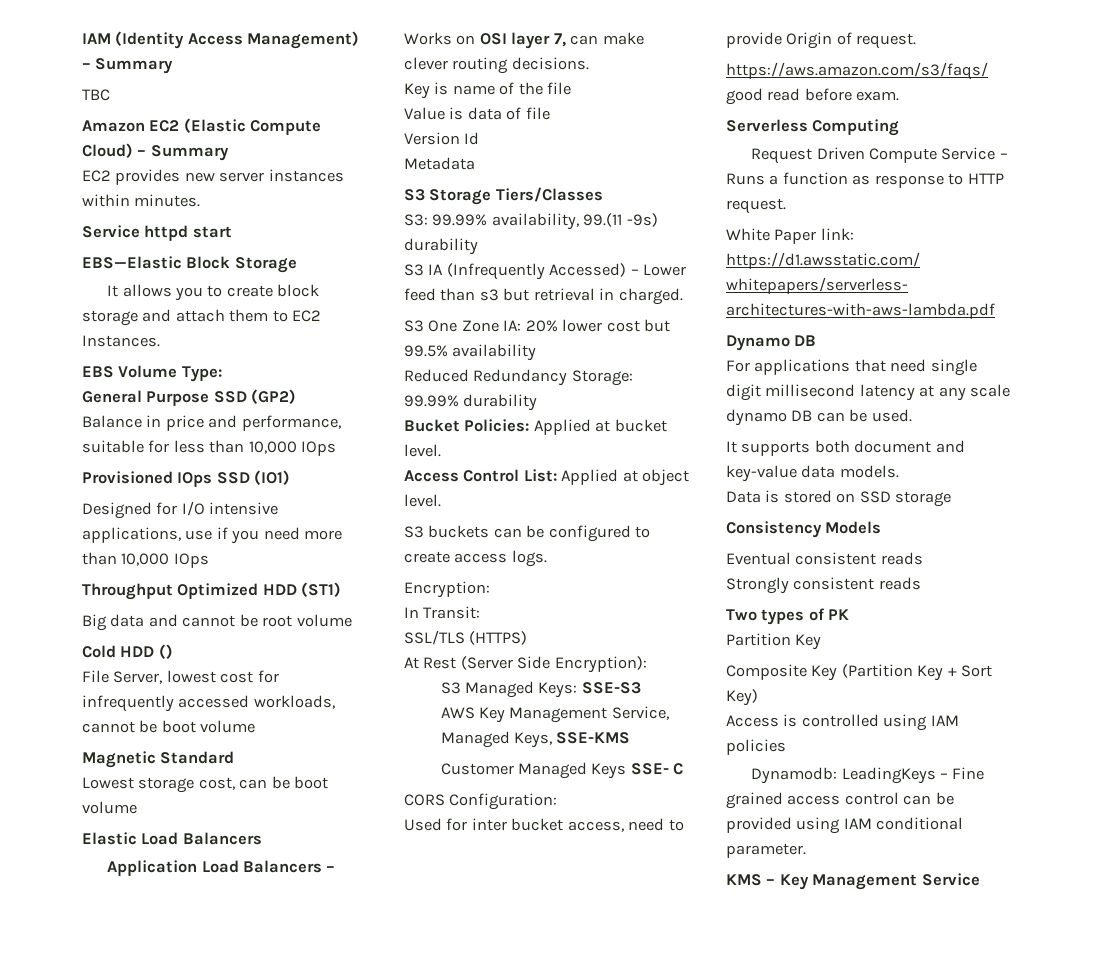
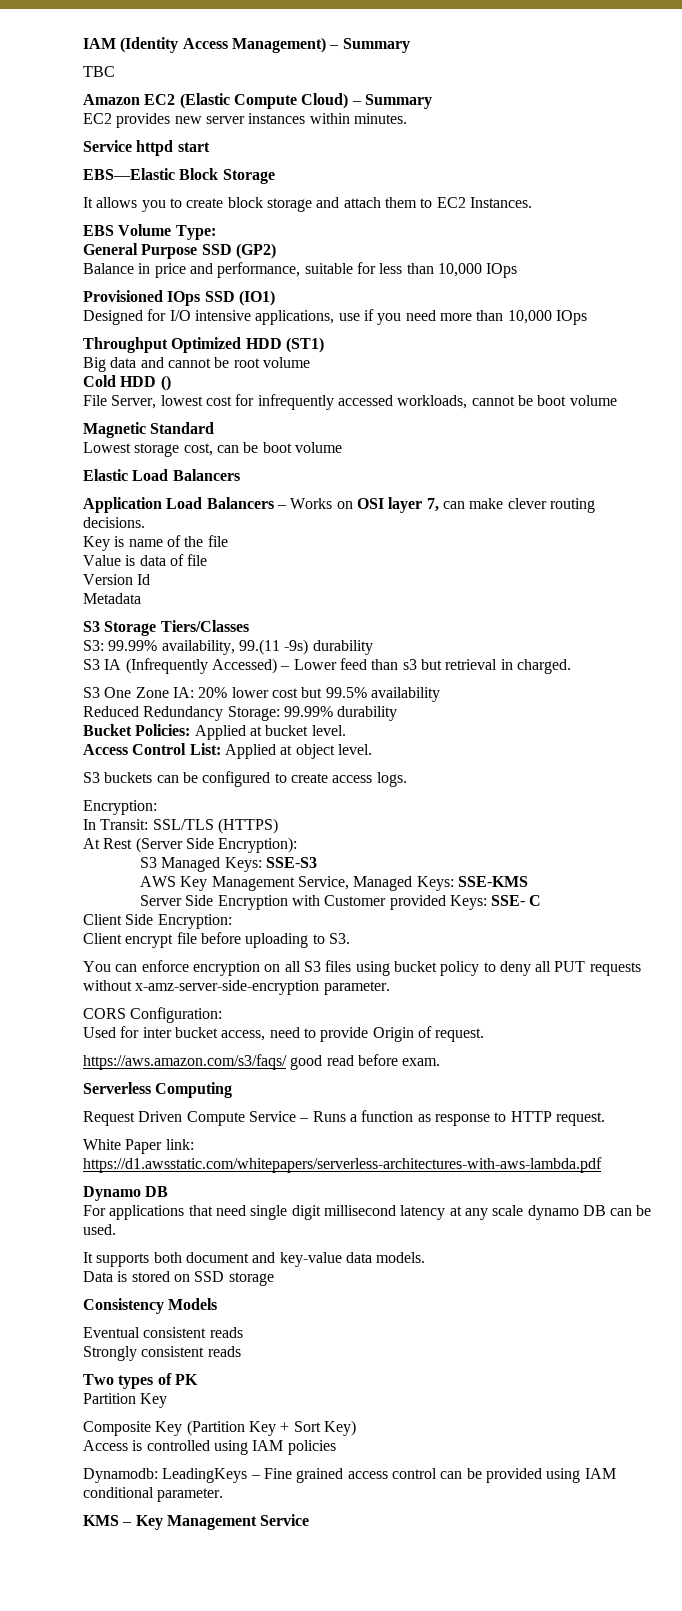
(481, 612) // -> (149, 824) none
[513,732,552,748] Keys, -> [416,876,454,891] Keys:
[440,762,684,779] Customer Managed Keys SSE- C -> [139,895,542,910] [83,914,232,929] [83,932,350,948] [83,960,641,976] [83,980,390,995] Server Side Encryption with Customer provided Keys: SSE- C // Client Side Encryption: // Client encrypt file before uploading to S3. // You can enforce encryption on all S3 files using bucket policy to deny all PUT requests without x-amz-server-side-encryption parameter.

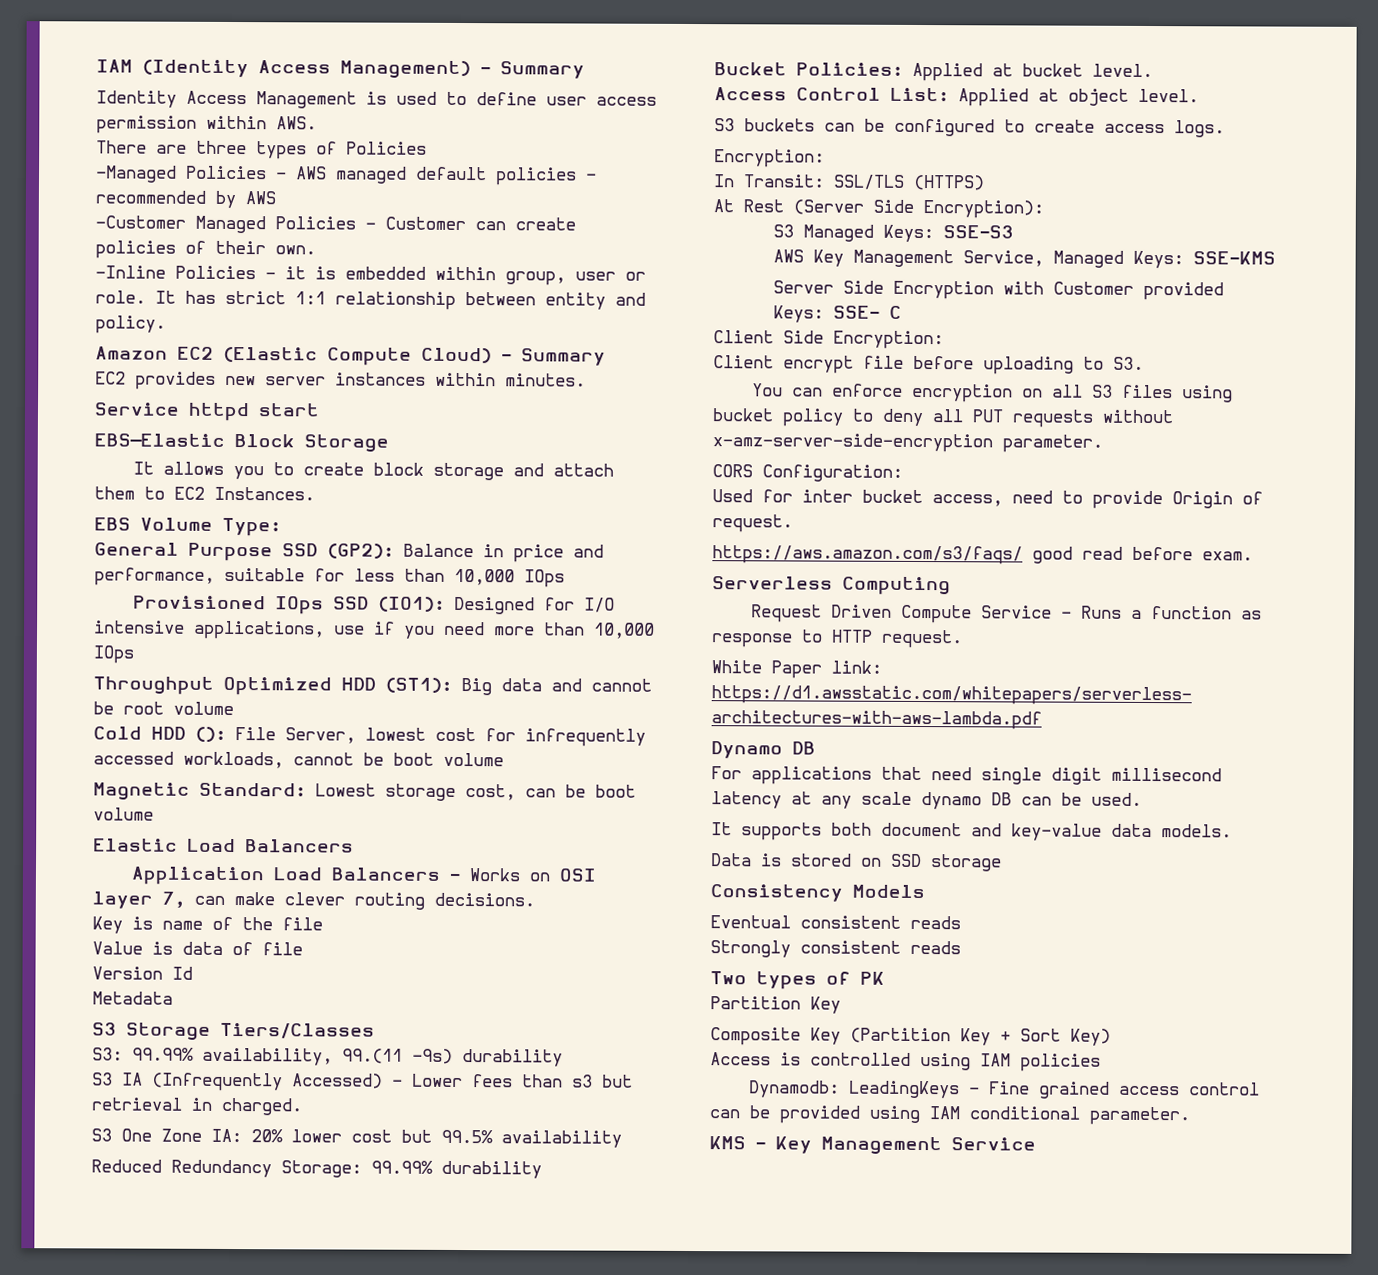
[83,66,115,77] TBC -> [96,90,657,109] [96,115,317,134] [96,140,427,160] [95,165,597,186] [95,190,276,209] [95,215,576,234] [95,240,316,259] [95,265,646,286] [95,290,646,310] [95,315,166,334] Identity Access Management is used to define user access permission within AWS. // There are three types of Policies // -Managed Policies – AWS managed default policies – recommended by AWS // -Customer Managed Policies – Customer can create policies of their own. // -Inline Policies – it is embedded within group, user or role. It has strict 1:1 relationship between entity and policy.
[235,243,276,259] (GP2) // -> [327,543,394,559] (GP2):
[238,290,275,306] (IO1) // -> [378,596,446,612] (IO1):
[285,337,324,353] (ST1) // -> [385,677,452,693] (ST1):
[160,375,171,391] () // -> [195,726,226,742] ():
[150,422,215,434] Standard // -> [199,782,306,797] Standard:
[339,658,367,670] feed -> [472,1074,513,1088] fees

